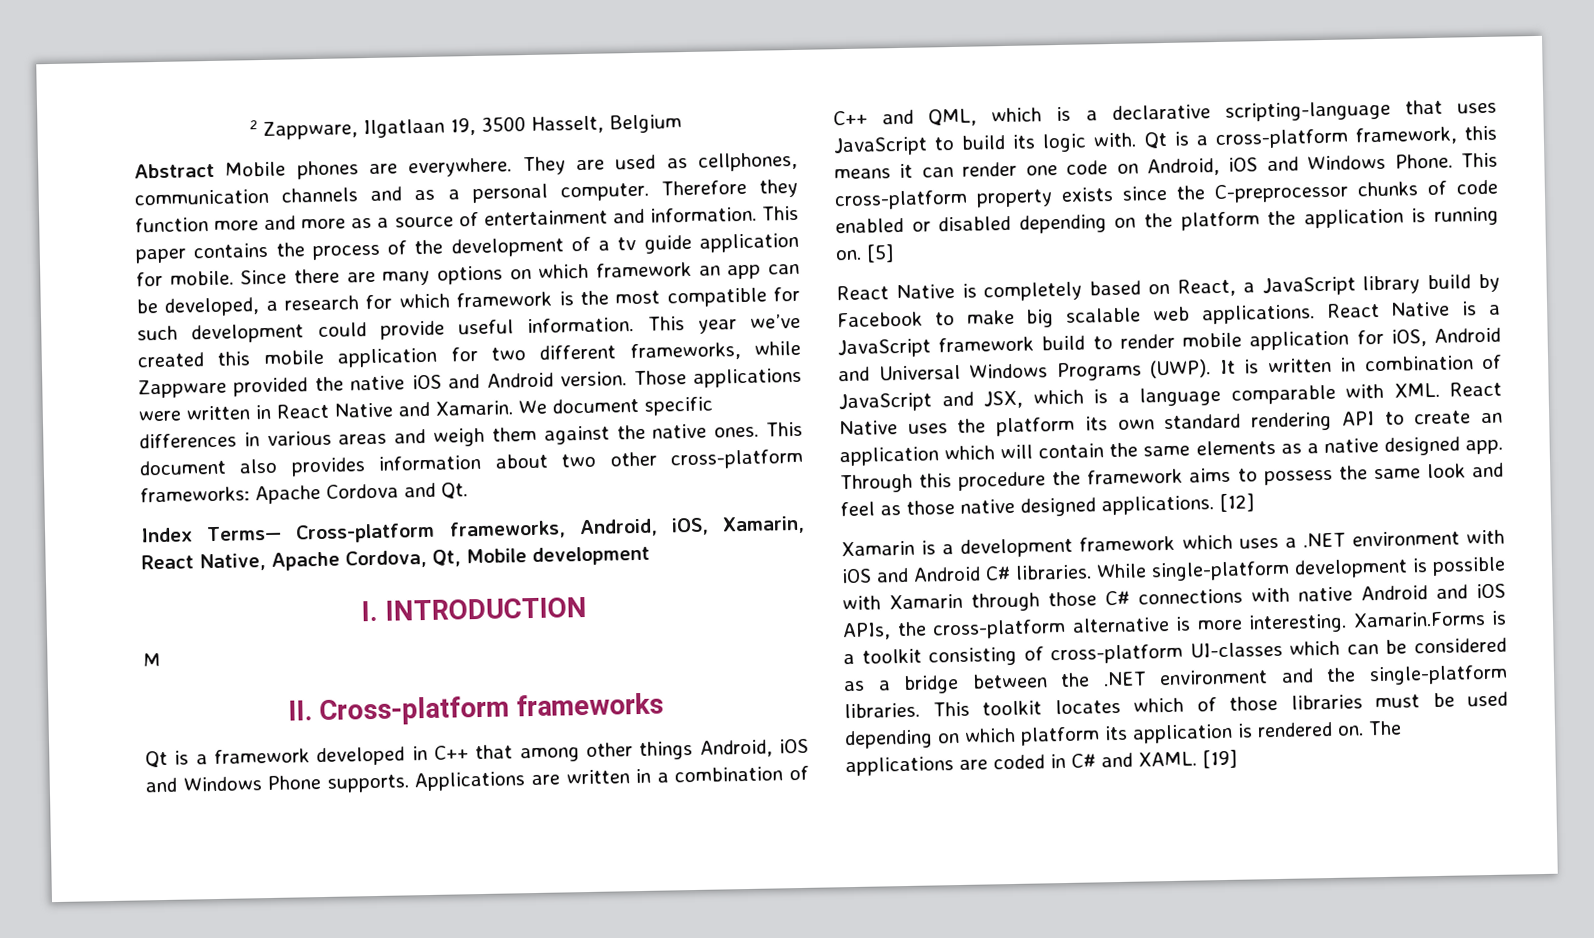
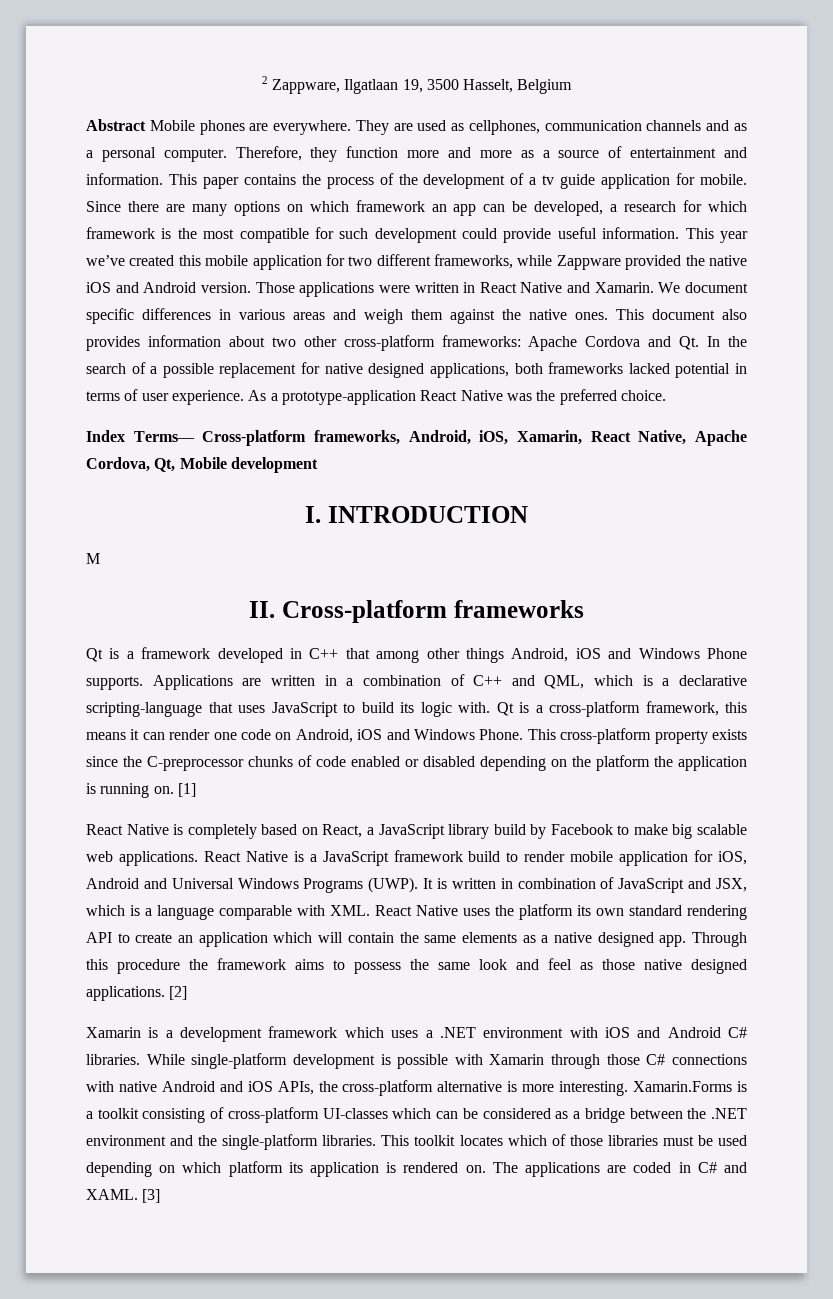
[660,179,747,196] Therefore -> [235,146,302,161] Therefore,
(468, 490) none -> [707,336,747,347] [86,362,748,378] [86,389,666,405] In the search of a possible replacement for native designed applications, both frameworks lacked potential in terms of user experience. As a prototype-application React Native was the preferred choice.
[866,244,895,263] [5] -> [177,783,196,797] [1]
[1219,493,1255,513] [12] -> [169,986,188,1000] [2]
[1202,749,1238,769] [19] -> [142,1189,161,1203] [3]

